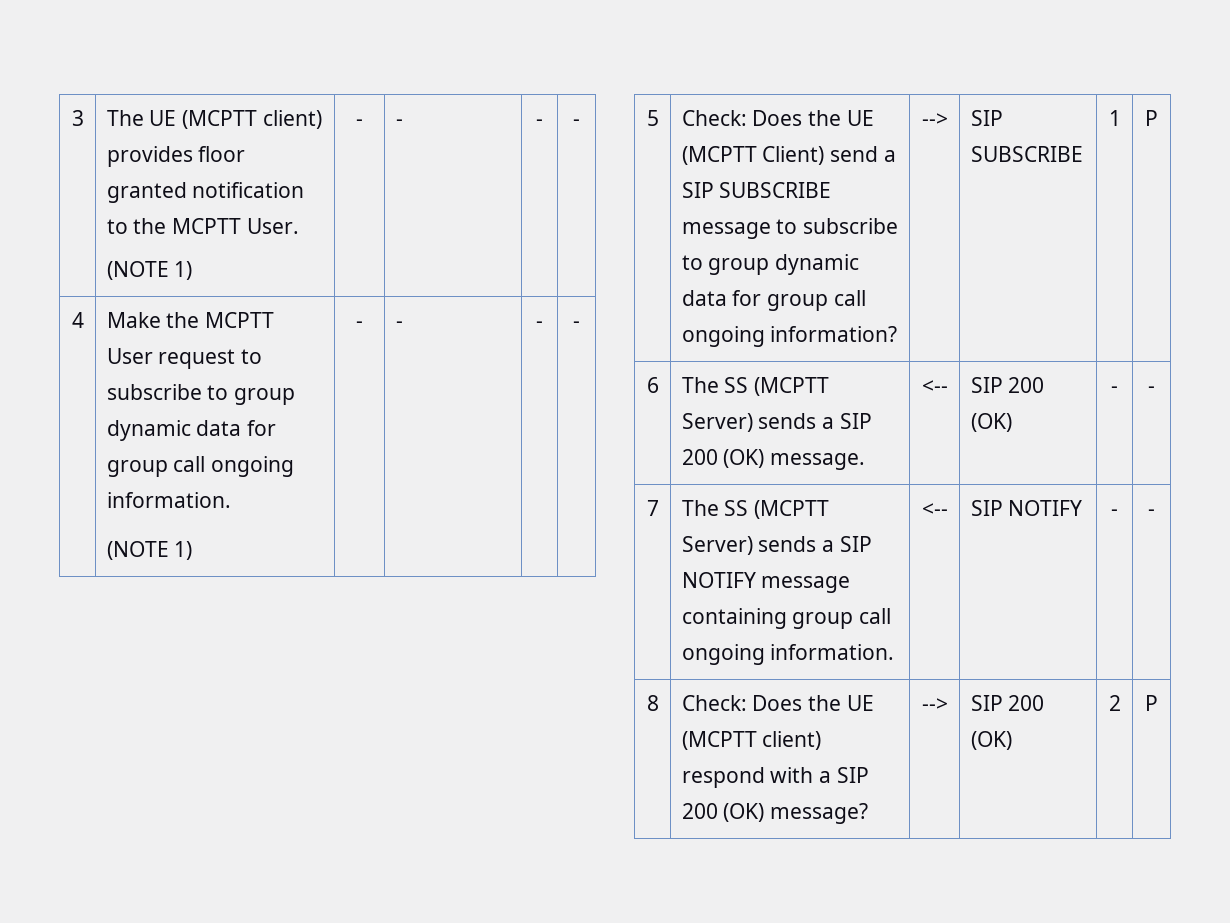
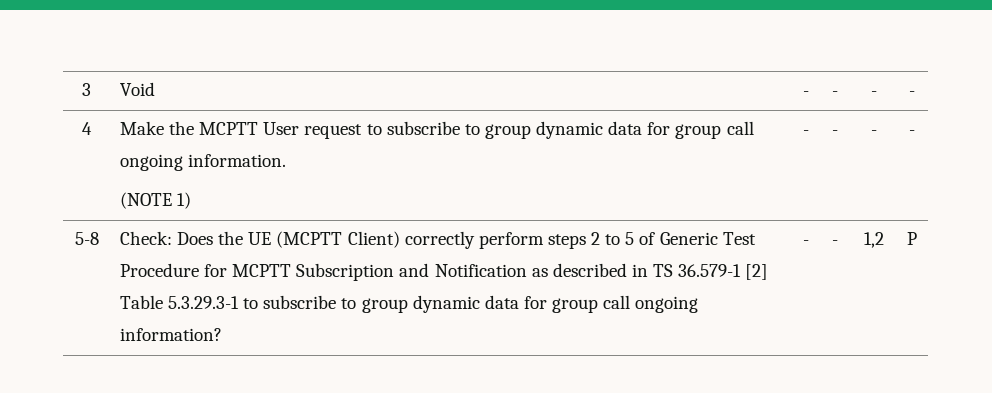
[106,110,322,129] [106,146,246,167] [106,182,305,203] [106,218,299,234] [106,261,193,280] The UE (MCPTT client) provides floor granted notification to the MCPTT User. // (NOTE 1) -> [119,82,155,96] Void
[646,110,659,126] 5 -> [74,232,99,245] 5-8
[829,146,896,162] [681,182,832,198] [681,222,771,239] send a SIP SUBSCRIBE message -> [404,231,756,249] [119,263,769,281] [119,295,239,309] correctly perform steps 2 to 5 of Generic Test Procedure for MCPTT Subscription and Notification as described in TS 36.579-1 [2] Table 5.3.29.3-1
[921,113,948,126] [970,110,1003,126] [970,146,1083,162] [1108,110,1121,126] [1145,110,1158,126] [646,377,659,393] [681,377,829,396] [681,413,872,432] [681,449,865,470] [921,380,948,393] [970,377,1045,393] [970,413,1012,432] [1111,386,1118,393] [1148,386,1155,393] [646,500,659,516] [681,500,829,519] [681,536,872,555] [681,572,851,593] [681,608,891,629] [681,644,895,665] [921,503,948,516] [970,500,1083,516] [1111,509,1118,516] [1148,509,1155,516] [646,695,659,711] [681,695,874,711] [681,731,822,750] [681,767,869,788] [681,803,868,824] [921,698,948,711] [970,695,1045,711] [970,731,1012,750] [1108,695,1121,711] --> | SIP SUBSCRIBE | 1 | P // 6 | The SS (MCPTT Server) sends a SIP 200 (OK) message. | <-- | SIP 200 (OK) | - | - // 7 | The SS (MCPTT Server) sends a SIP NOTIFY message containing group call ongoing information. | <-- | SIP NOTIFY | - | - // 8 | Check: Does the UE (MCPTT client) respond with a SIP 200 (OK) message? | --> | SIP 200 (OK) | 2 -> [803,240,809,245] [831,240,838,245] [864,232,884,248] - | - | 1,2

